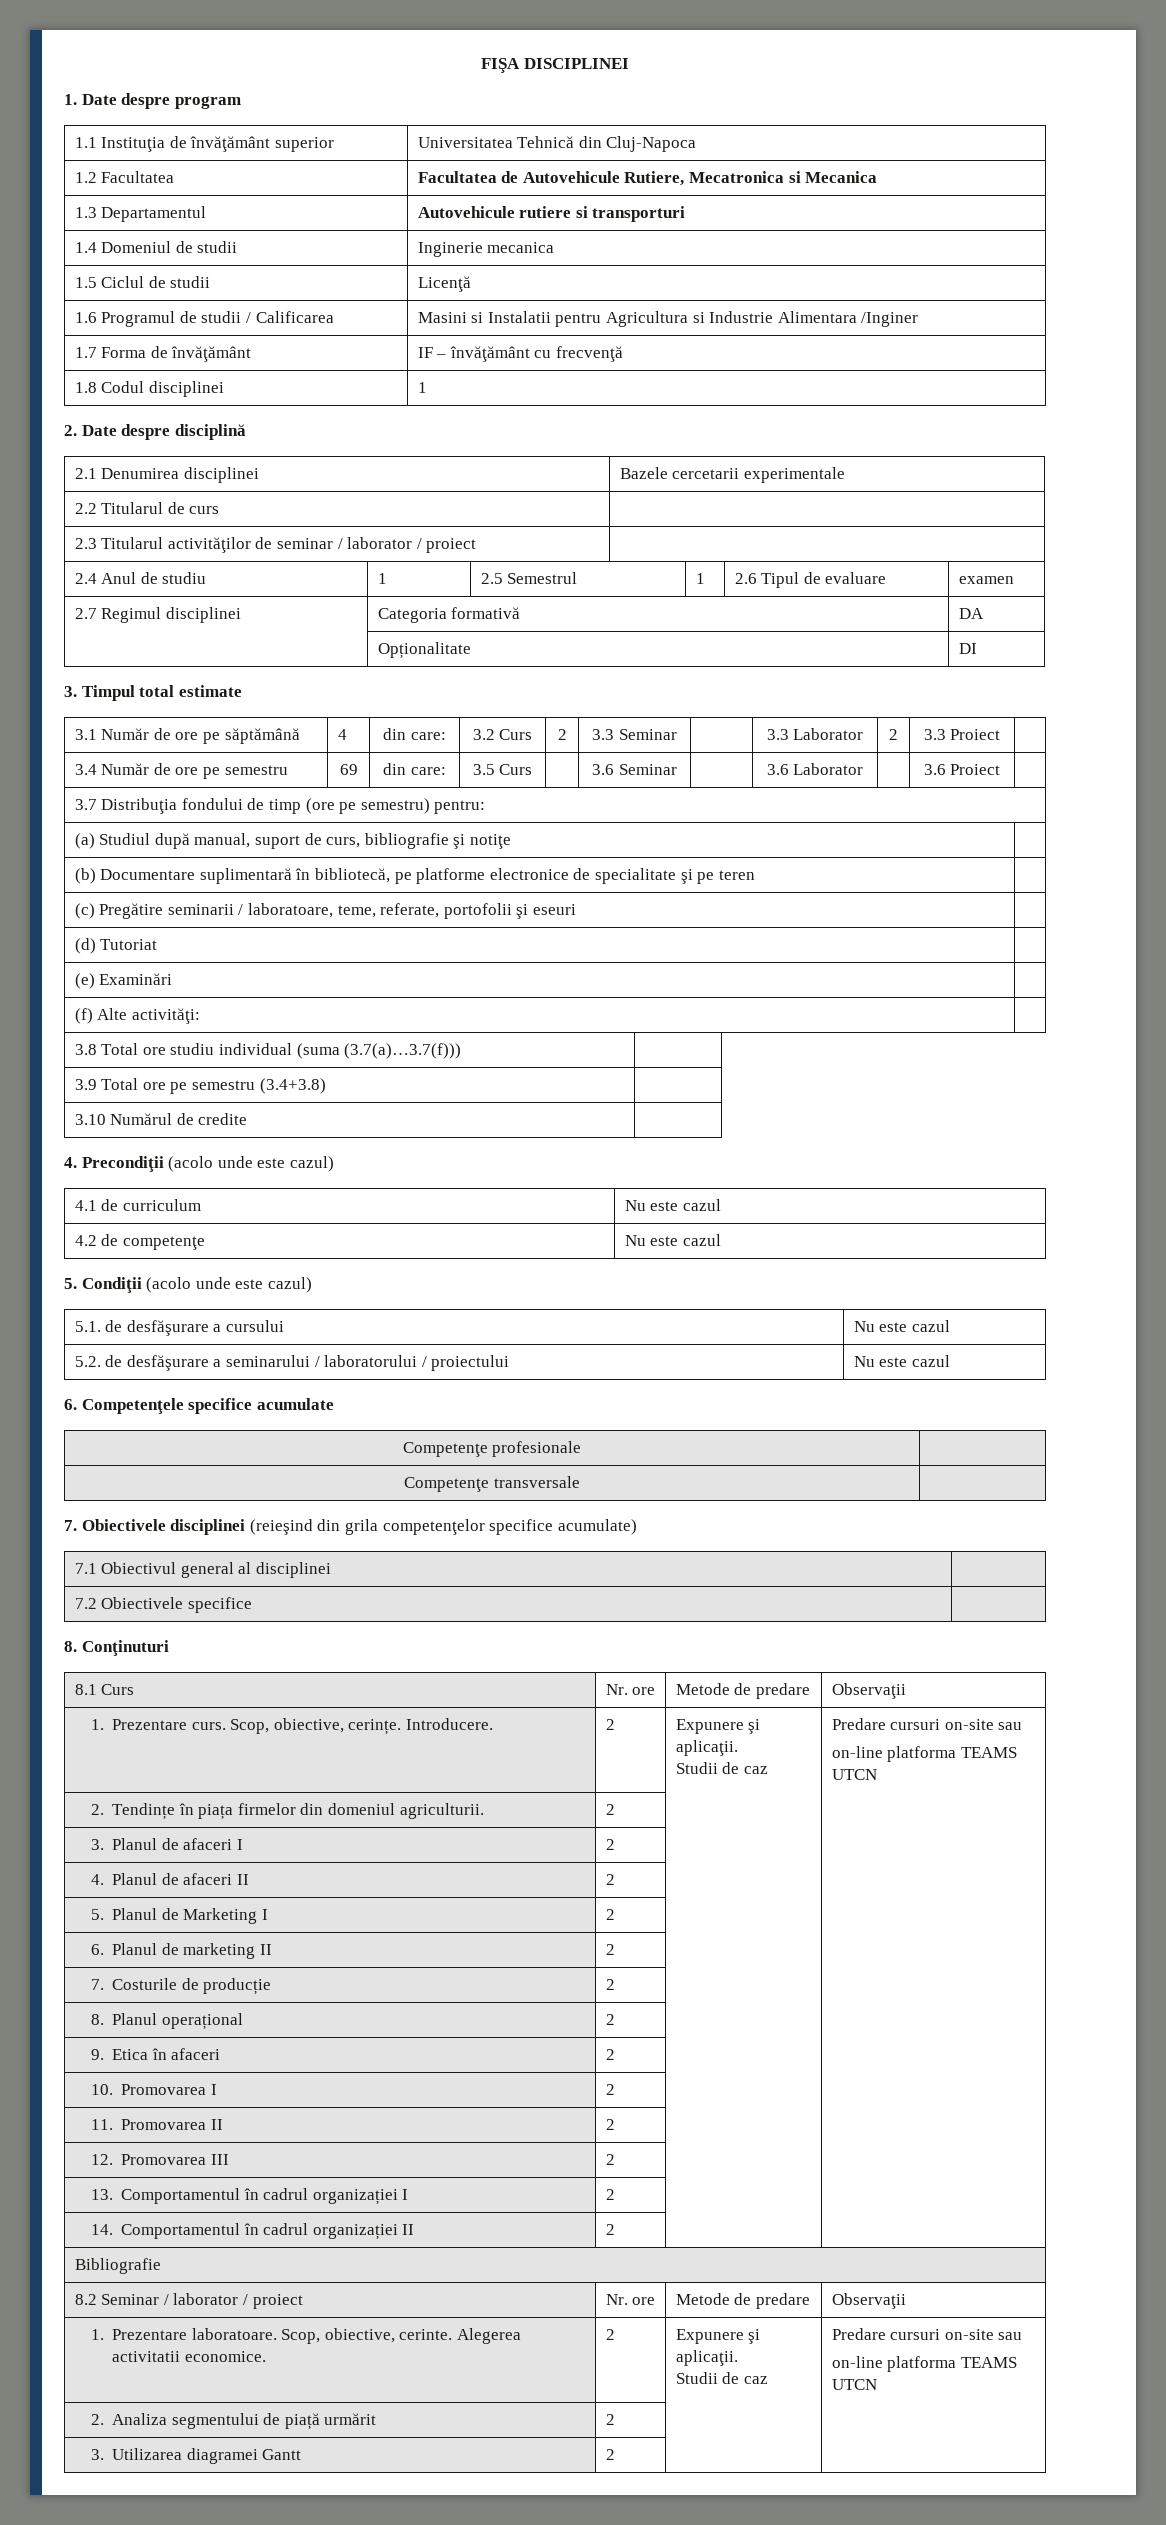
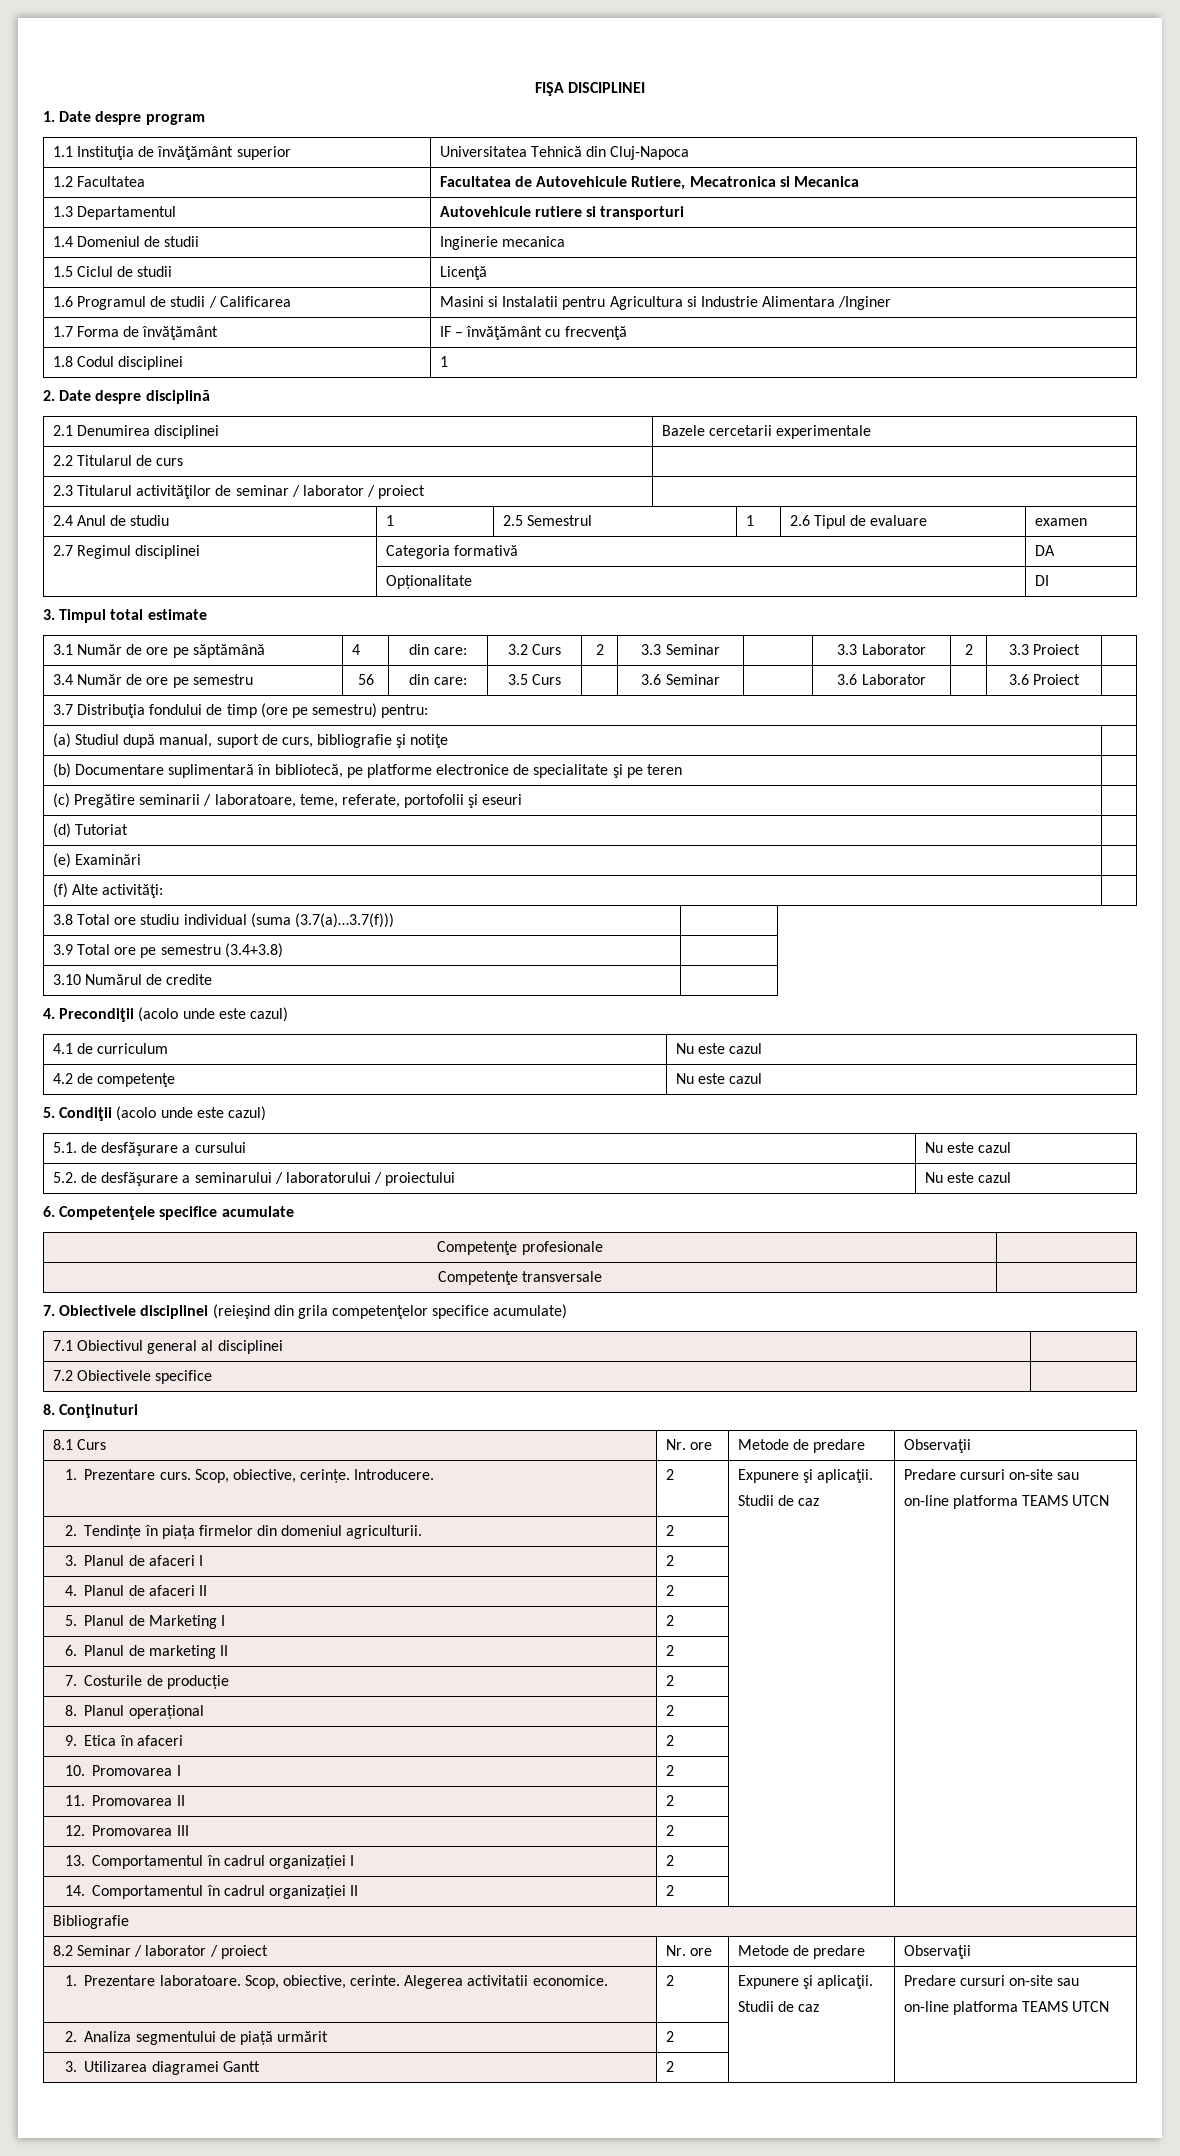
[339,764,358,775] 69 -> [357,674,374,685] 56

